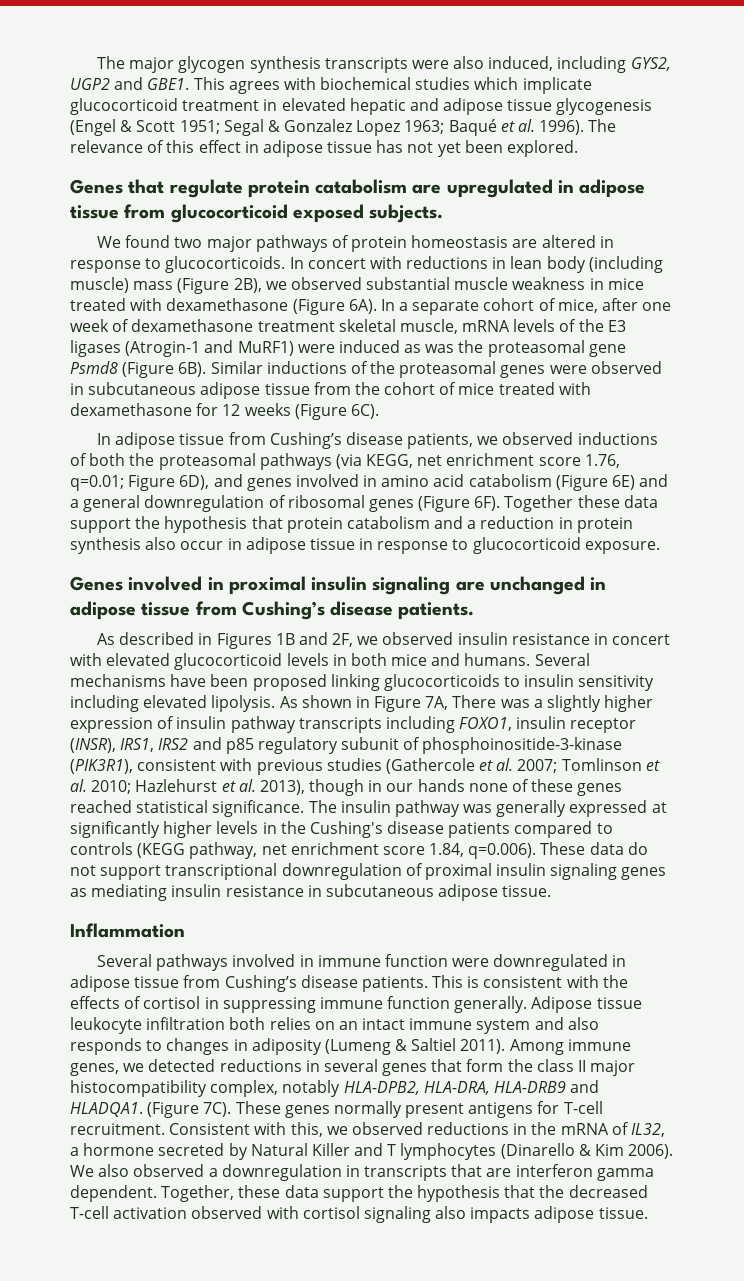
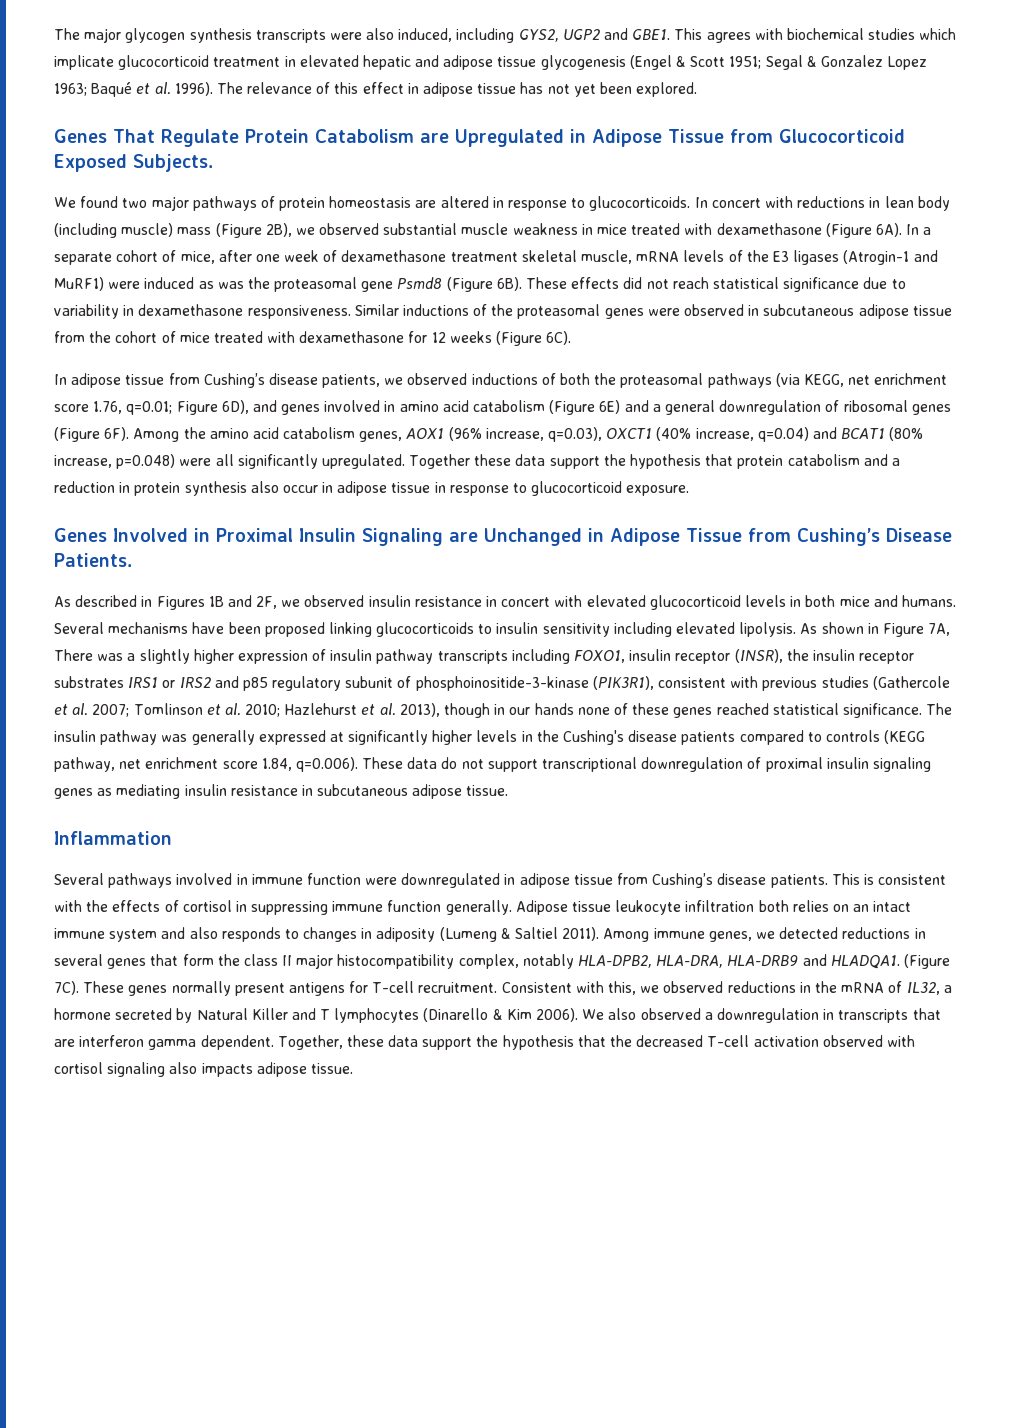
[128,179,646,198] [70,204,444,223] that regulate protein catabolism are upregulated in adipose tissue from glucocorticoid exposed subjects. -> [113,129,905,147] [54,154,213,172] That Regulate Protein Catabolism are Upregulated in Adipose Tissue from Glucocorticoid Exposed Subjects.
(207, 369) none -> [526,277,906,292] [54,304,351,319] These effects did not reach statistical significance due to variability in dexamethasone responsiveness.
(501, 503) none -> [133,427,924,442] [54,454,405,469] Among the amino acid catabolism genes, AOX1 (96% increase, q=0.03), OXCT1 (40% increase, q=0.04) and BCAT1 (80% increase, p=0.048) were all significantly upregulated.
[128,576,607,595] [70,601,475,620] involved in proximal insulin signaling are unchanged in adipose tissue from Cushing’s disease patients. -> [113,528,952,546] [54,553,132,567] Involved in Proximal Insulin Signaling are Unchanged in Adipose Tissue from Cushing’s Disease Patients.
[120,738,155,752] IRS1, -> [786,649,915,664] [54,676,176,688] the insulin receptor substrates IRS1 or

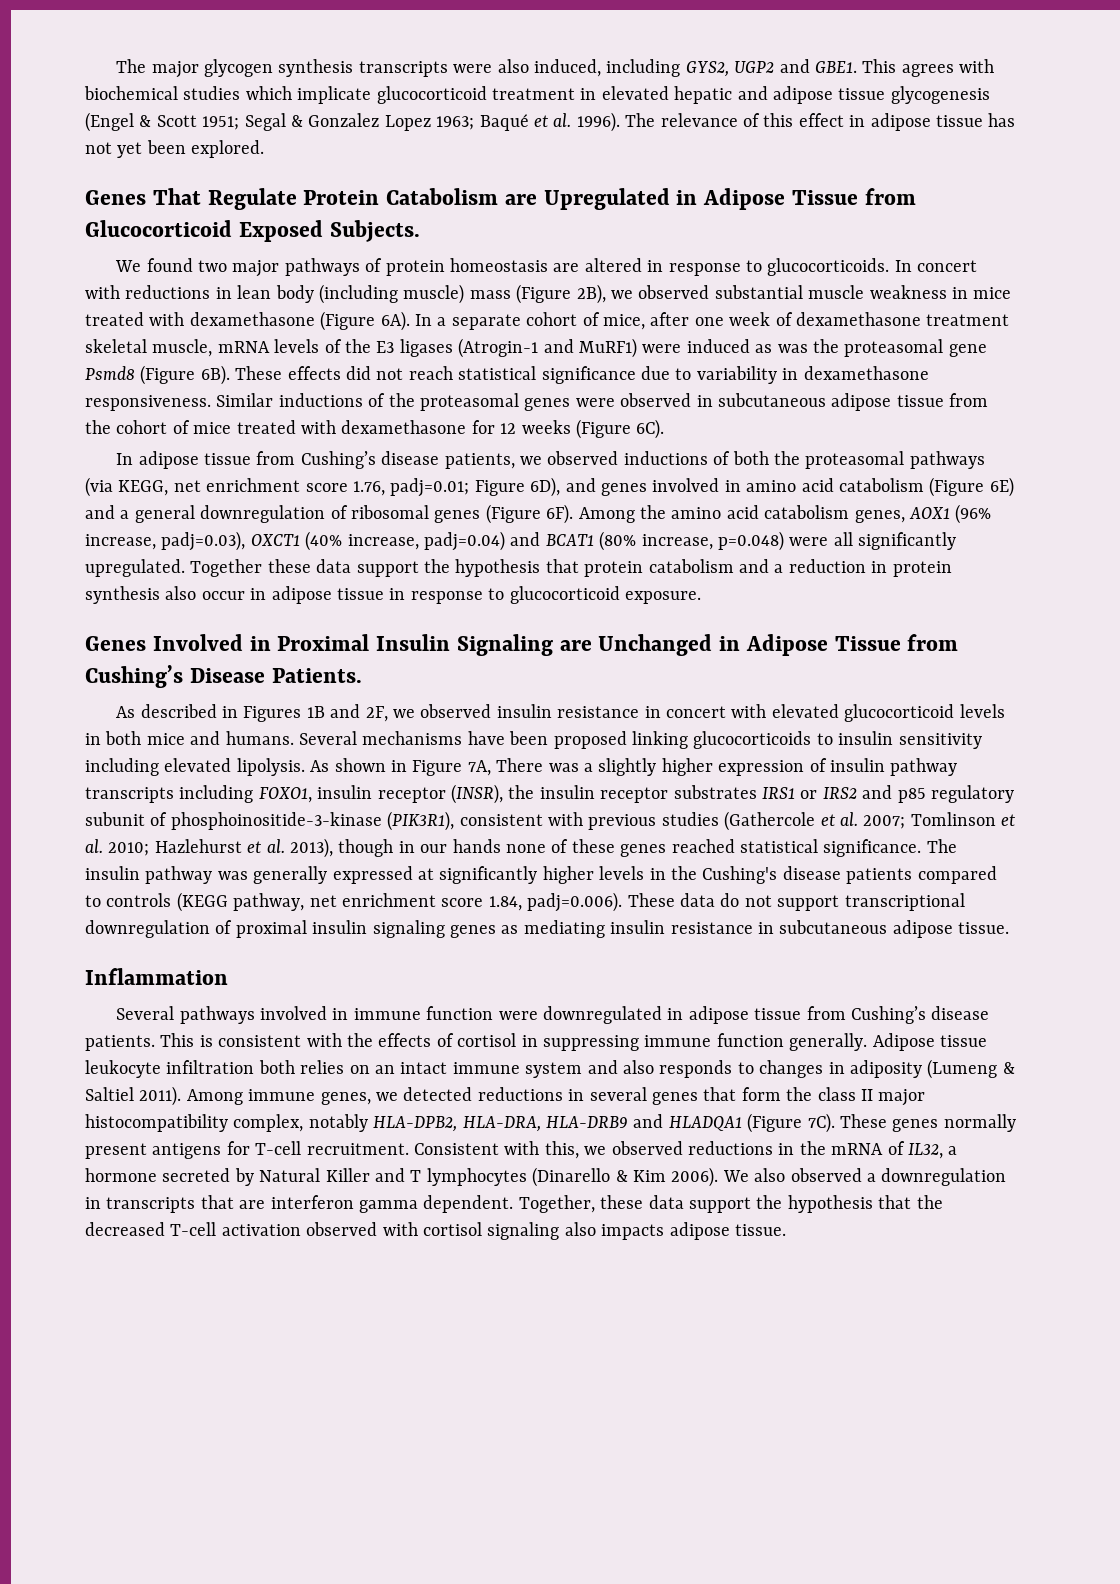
[126,401,173,415] q=0.01; -> [390,478,470,497] padj=0.01;
[548,427,603,442] q=0.03), -> [161,531,246,551] padj=0.03),
[757,427,809,442] q=0.04) -> [424,531,505,551] padj=0.04)
[295,757,358,772] q=0.006). -> [527,892,623,912] padj=0.006).
[830,955,900,969] HLADQA1. -> [668,1116,742,1131] HLADQA1

